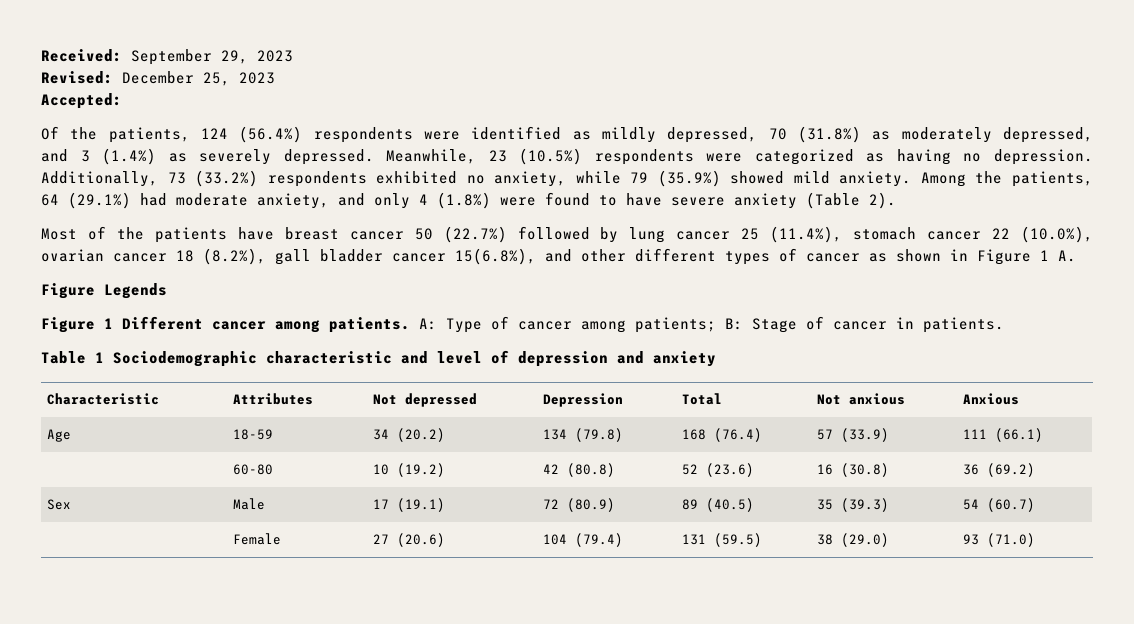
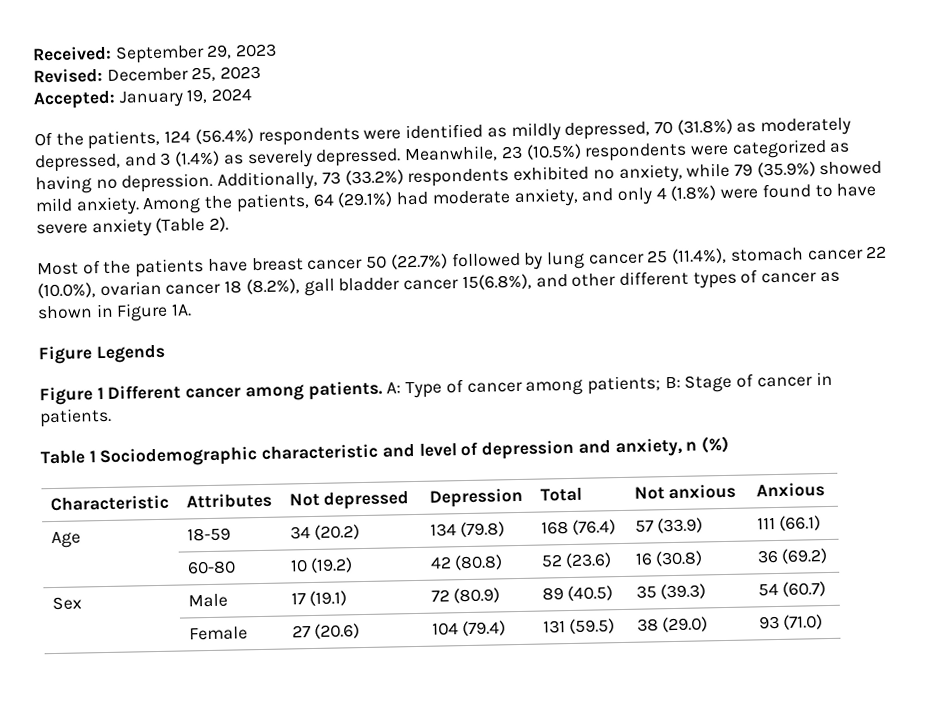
(122, 101) none -> [118,88,253,108] January 19, 2024
[1040,250,1076,262] 1 A. -> [171,303,193,317] 1A.
[653,351,716,367] anxiety -> [614,435,729,458] anxiety, n (%)

